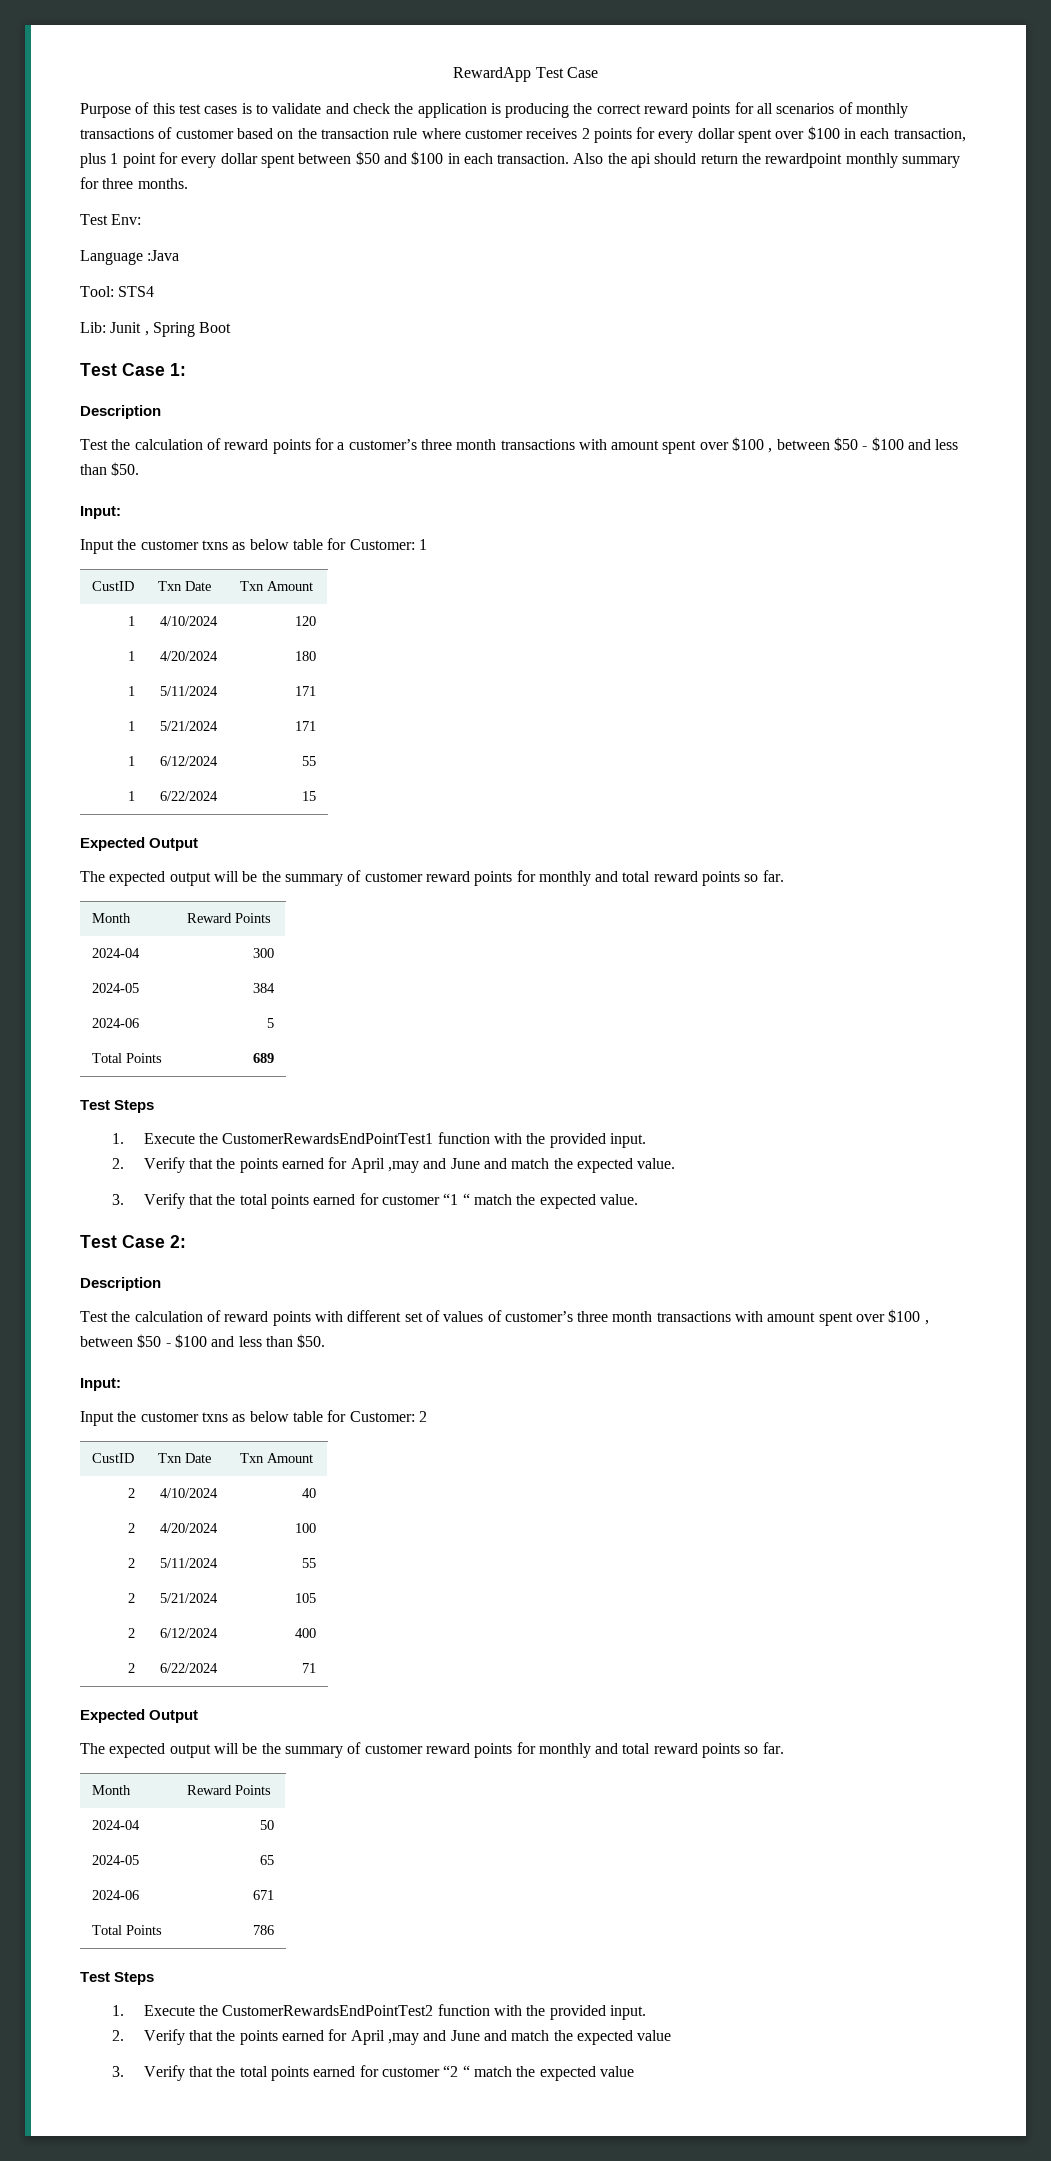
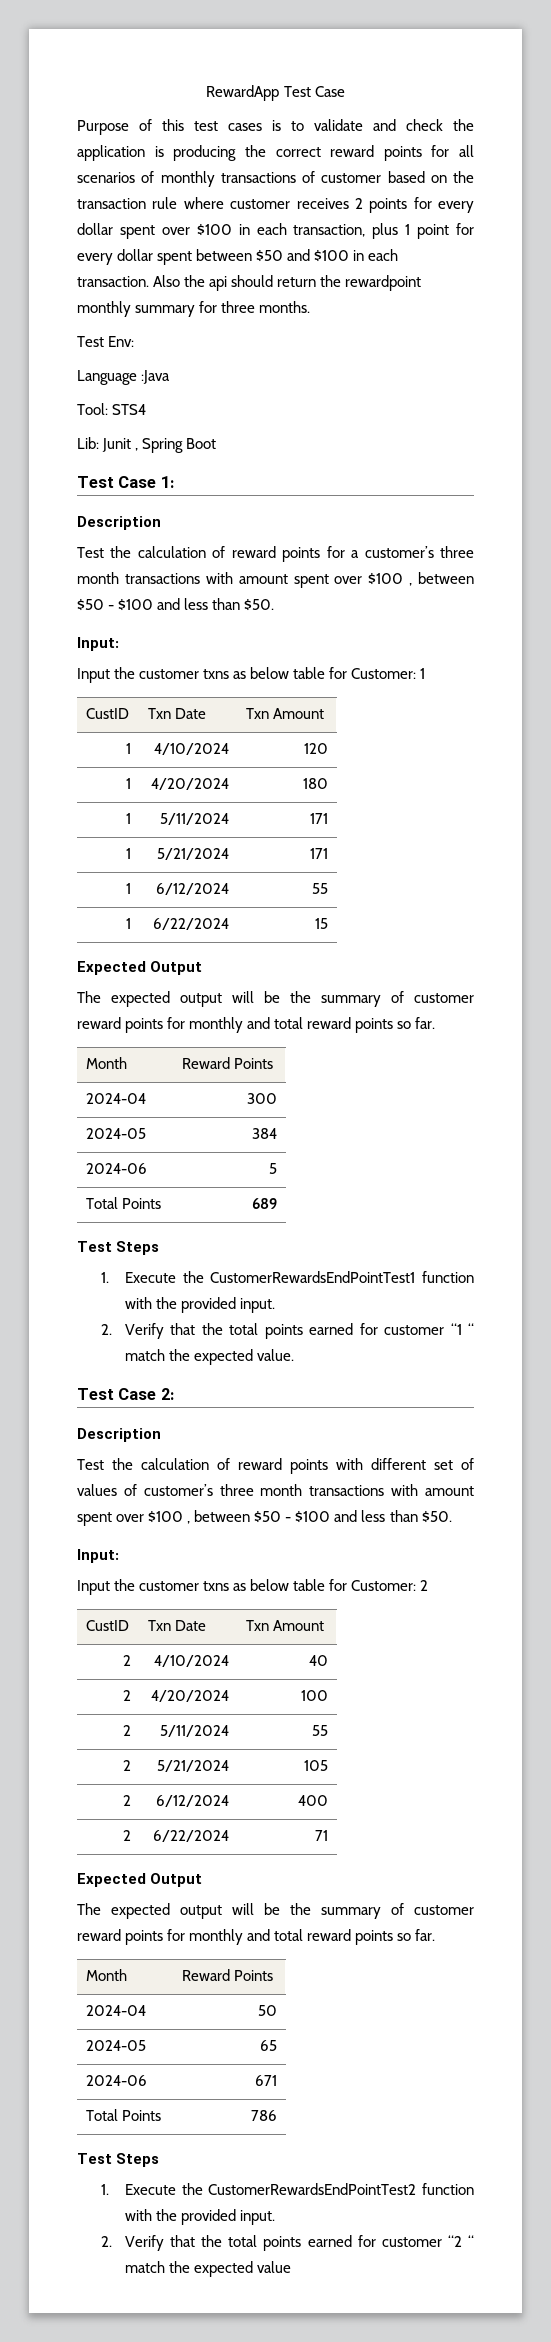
[239,1157,676,1173] [111,1193,236,1209] points earned for April ,may and June and match the expected value. // 3. Verify that the -> (223, 1329) none
[239,2029,672,2045] [111,2065,236,2081] points earned for April ,may and June and match the expected value // 3. Verify that the -> (223, 2241) none

